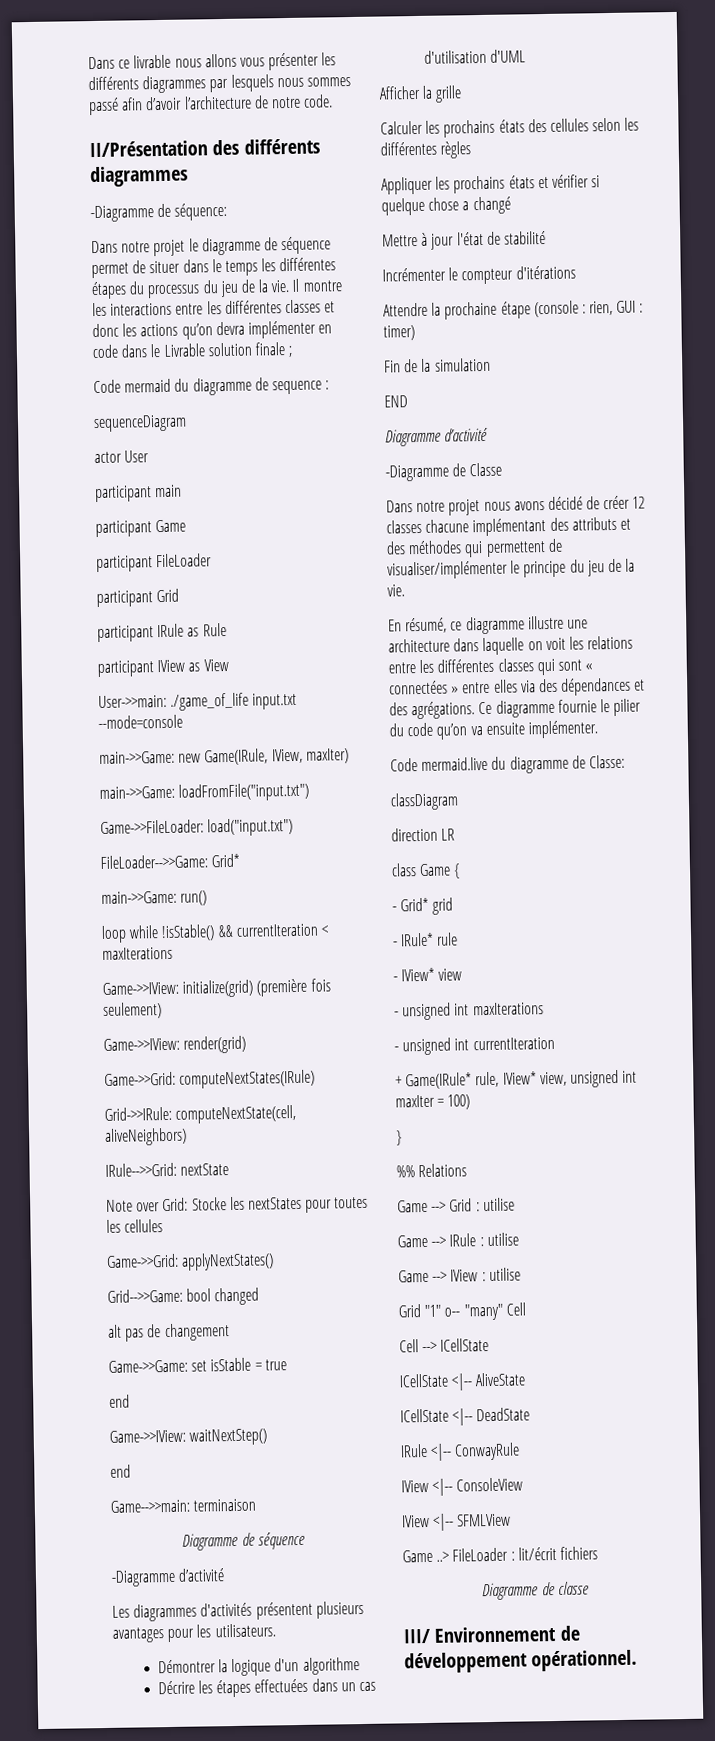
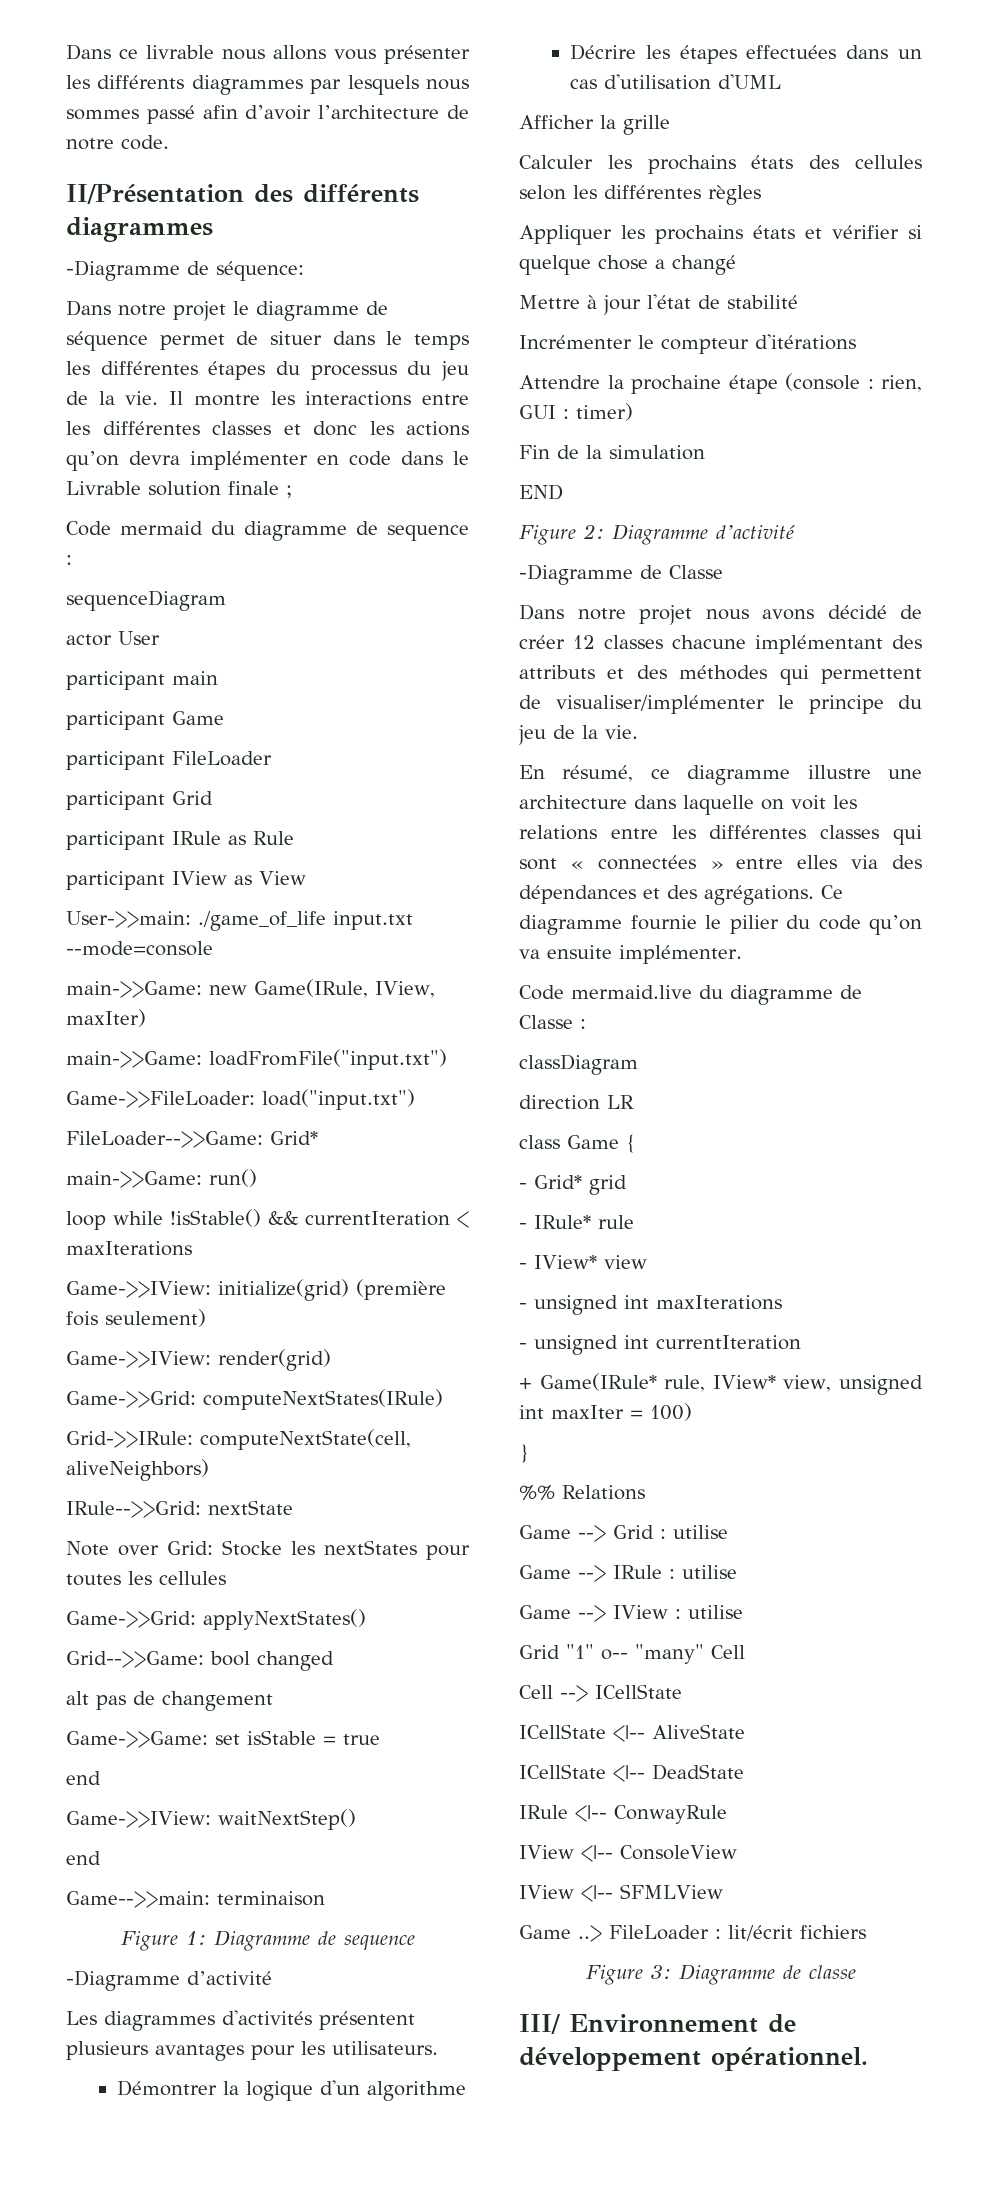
[182,1531,305,1551] Diagramme de séquence -> [120,1930,415,1951] Figure 1: Diagramme de sequence
(408, 401) none -> [519,524,604,545] Figure 2:
[588,754,625,769] Classe: -> [519,1015,586,1029] Classe :
(598, 1553) none -> [585,1965,671,1985] Figure 3:

